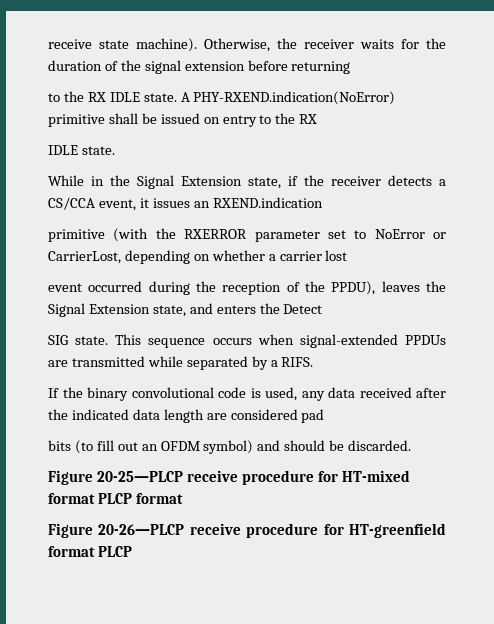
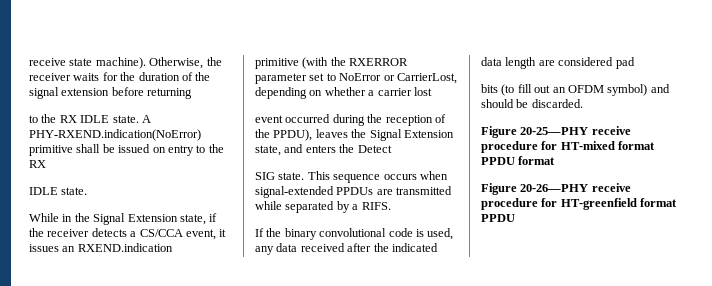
[96,471,183,482] 20-25—PLCP -> [520,127,589,135] 20-25—PHY
[97,493,132,504] PLCP -> [481,157,515,165] PPDU
[98,524,185,535] 20-26—PLCP -> [520,184,589,192] 20-26—PHY
[97,546,132,557] PLCP -> [481,214,515,222] PPDU

